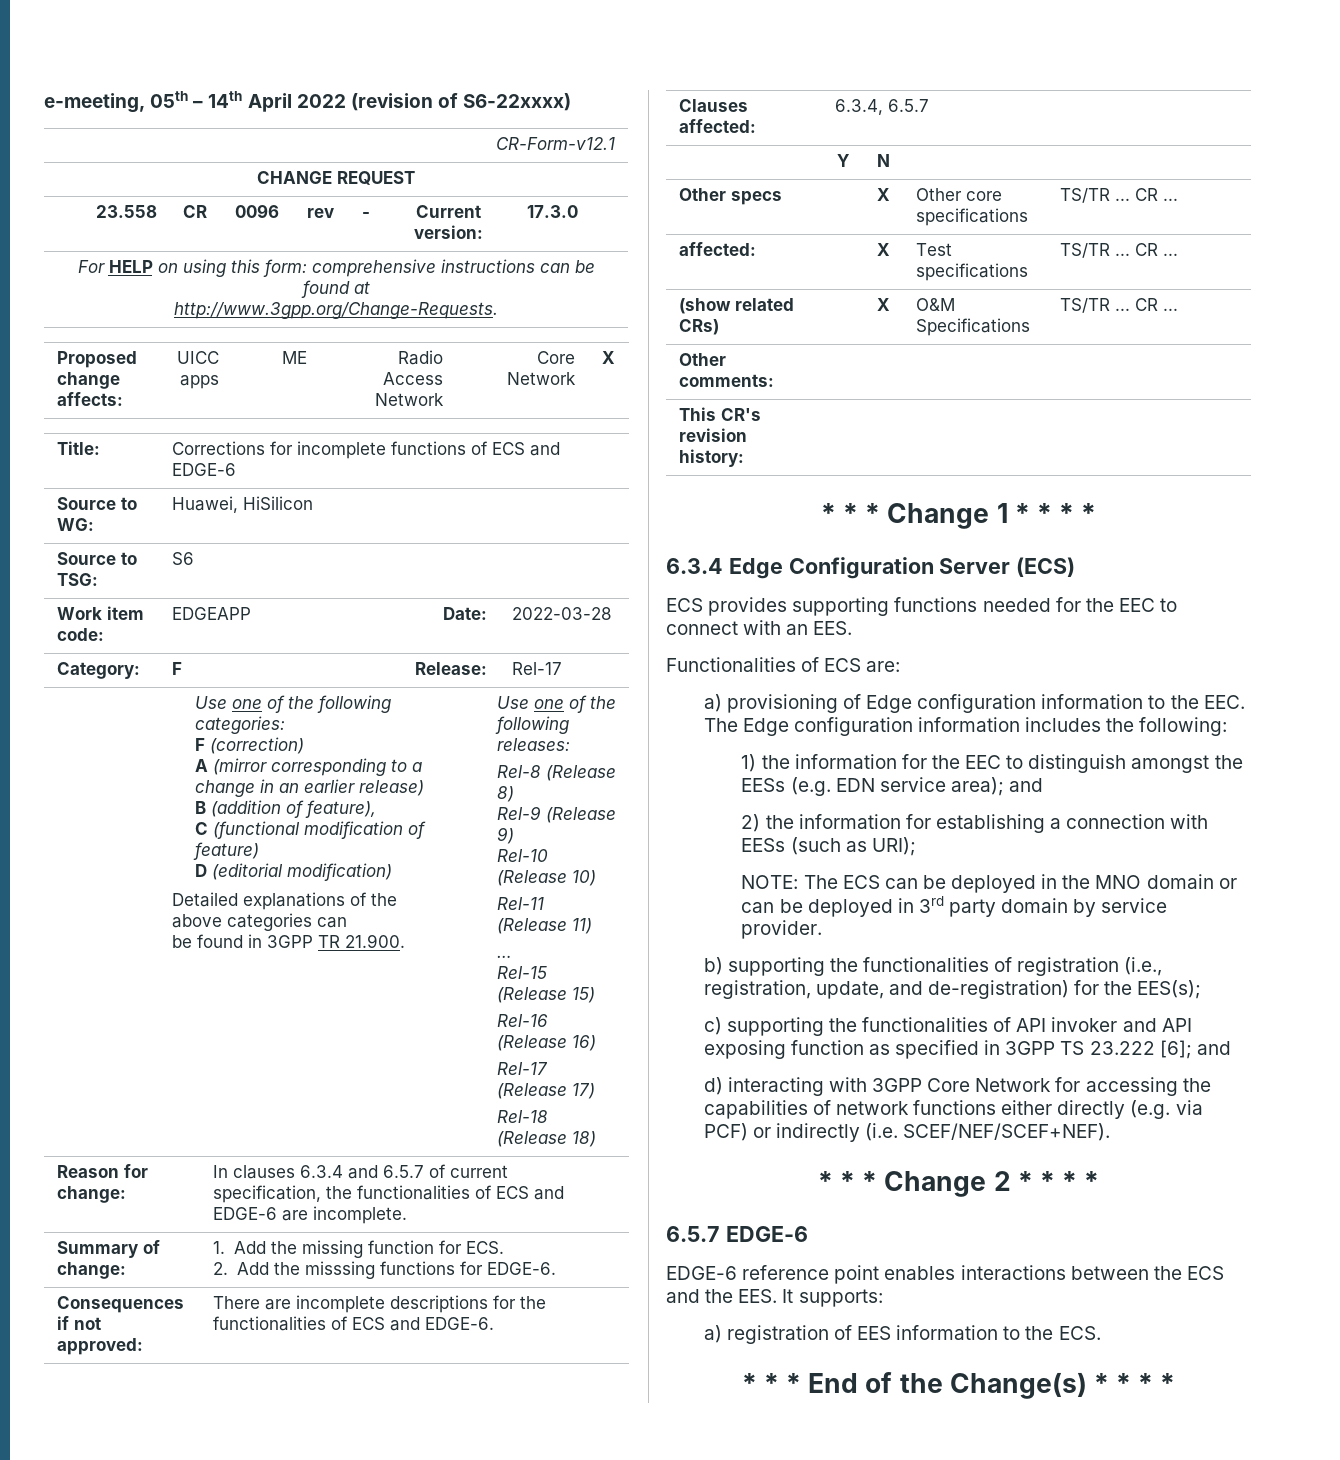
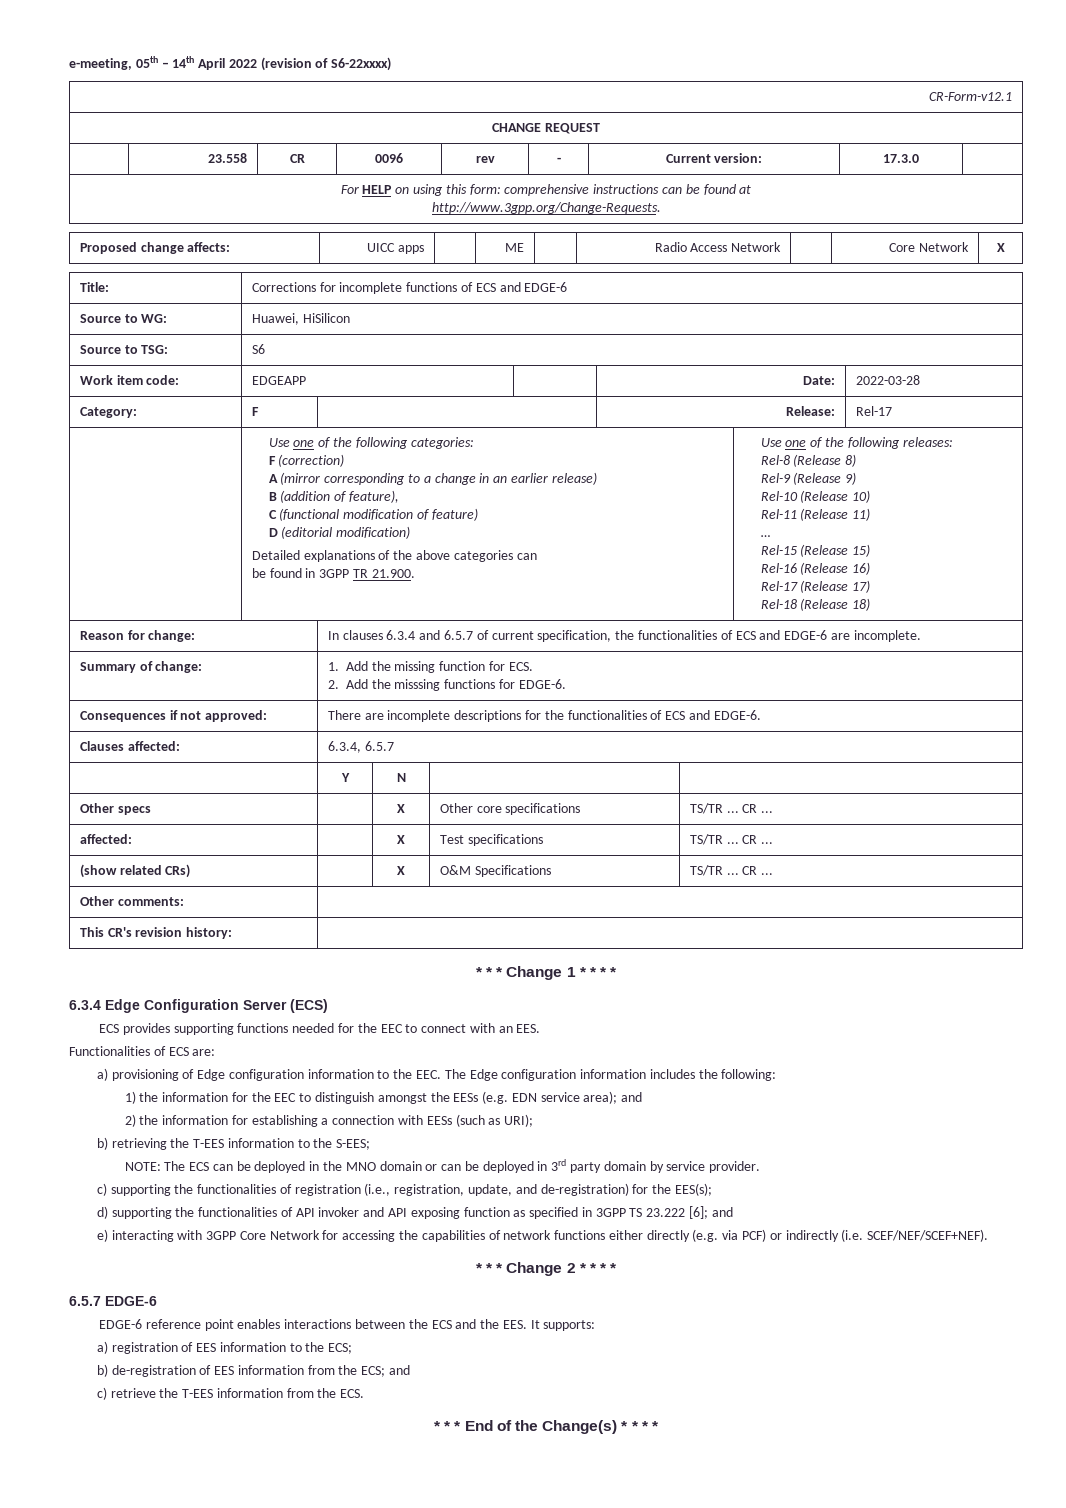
(916, 846) none -> [96,1137,371,1150] // b) retrieving the T-EES information to the S-EES;
[703,957,723,975] b) -> [96,1183,107,1196] c)
[703,1017,722,1035] c) -> [96,1206,108,1219] d)
[703,1077,723,1095] d) -> [96,1229,108,1242] e)
(1054, 1333) none -> [328,1343,353,1354] [96,1364,411,1377] [96,1387,337,1400] ECS; // b) de-registration of EES information from the ECS; and // c) retrieve the T-EES information from the

